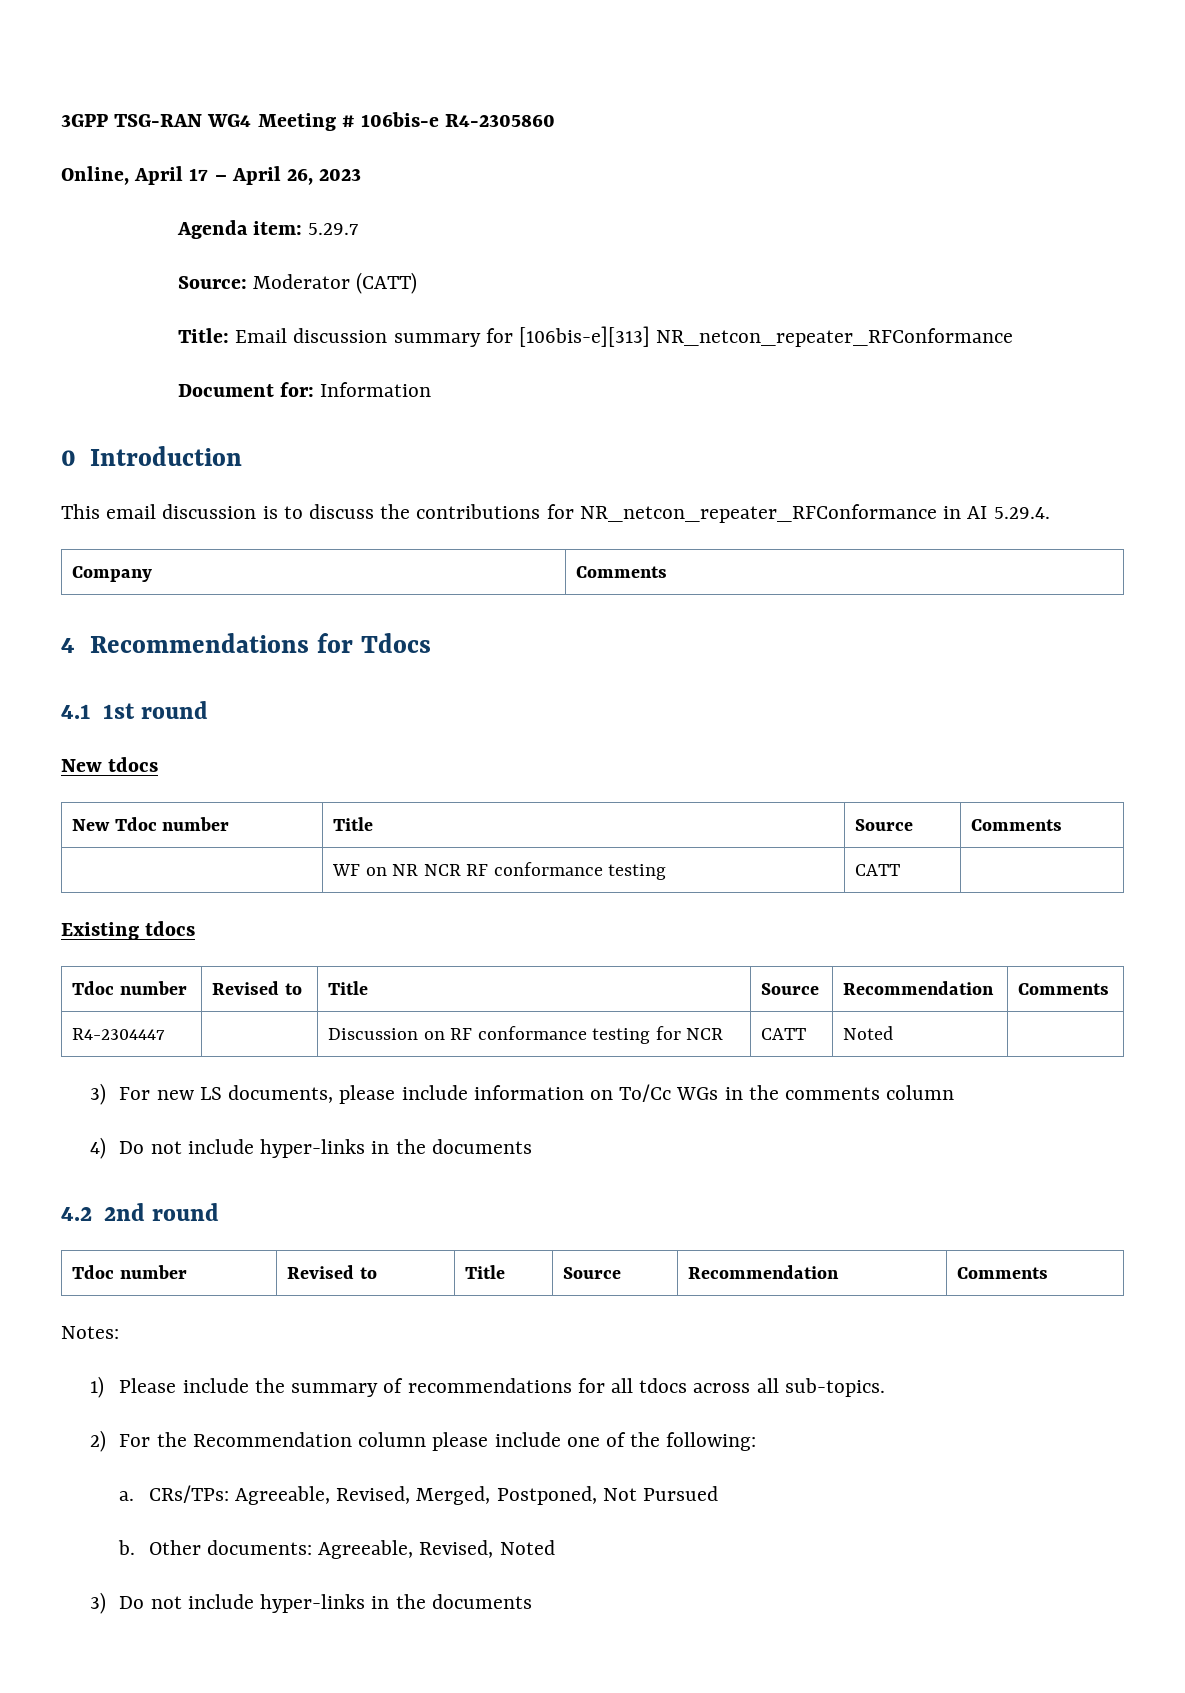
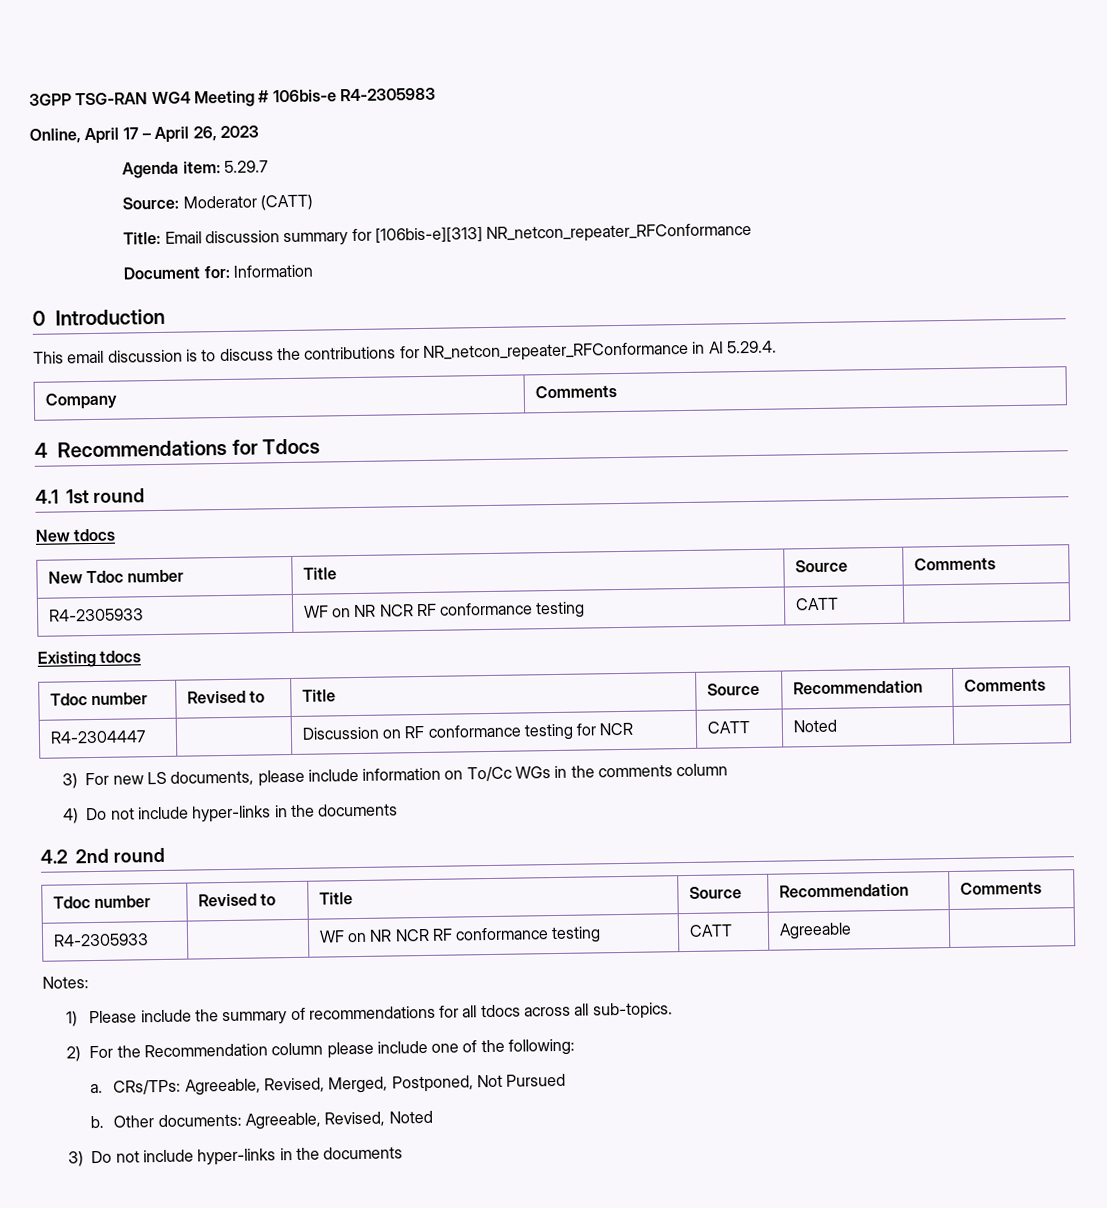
[445,114,556,127] R4-2305860 -> [339,87,436,102] R4-2305983
(1063, 825) none -> [48,608,144,622] R4-2305933
(1049, 1273) none -> [52,933,149,947] [318,926,602,944] [688,924,733,937] [778,922,852,940] // R4-2305933 | | WF on NR NCR RF conformance testing | CATT | Agreeable |

